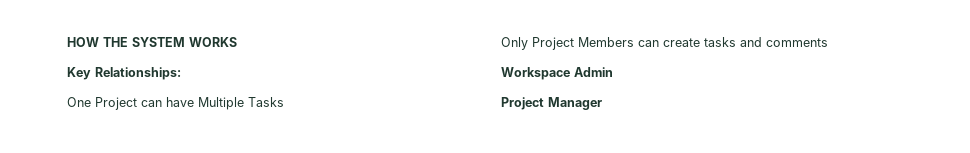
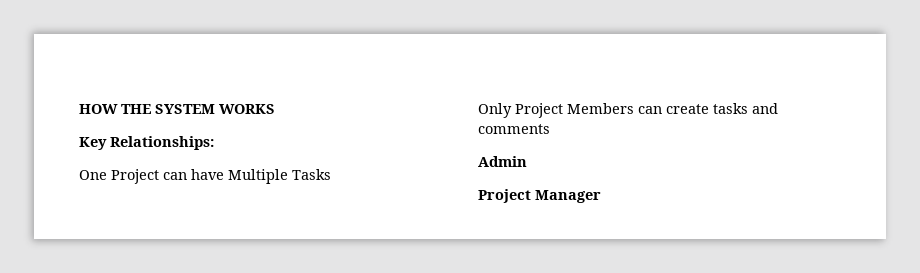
[501,67,570,80] Workspace -> (550, 129) none

